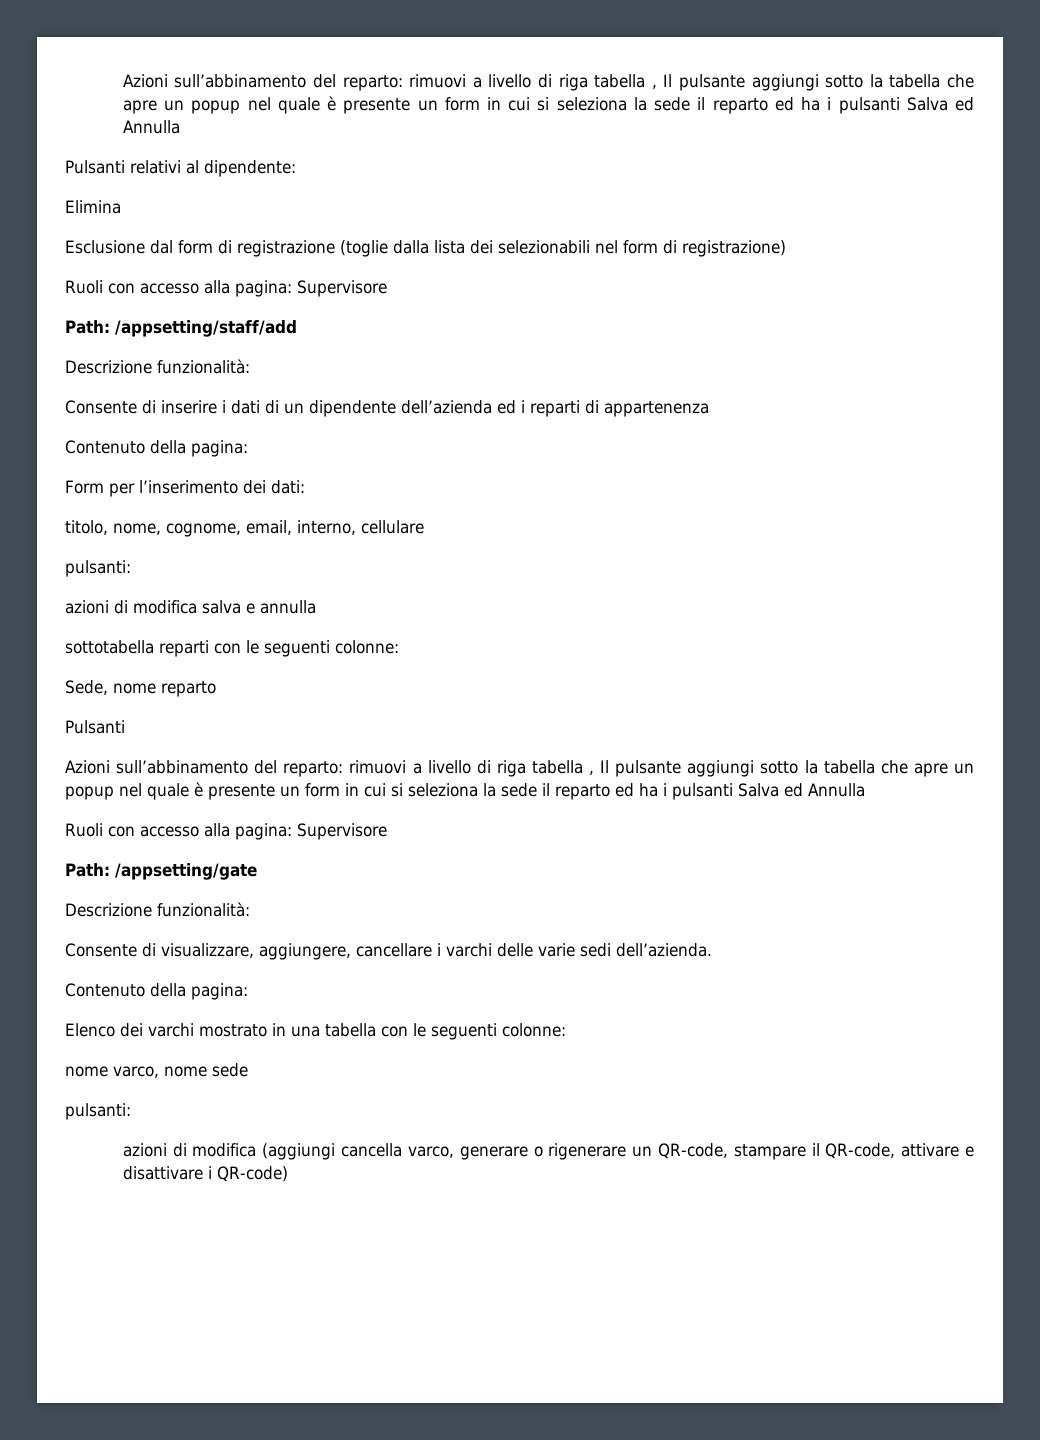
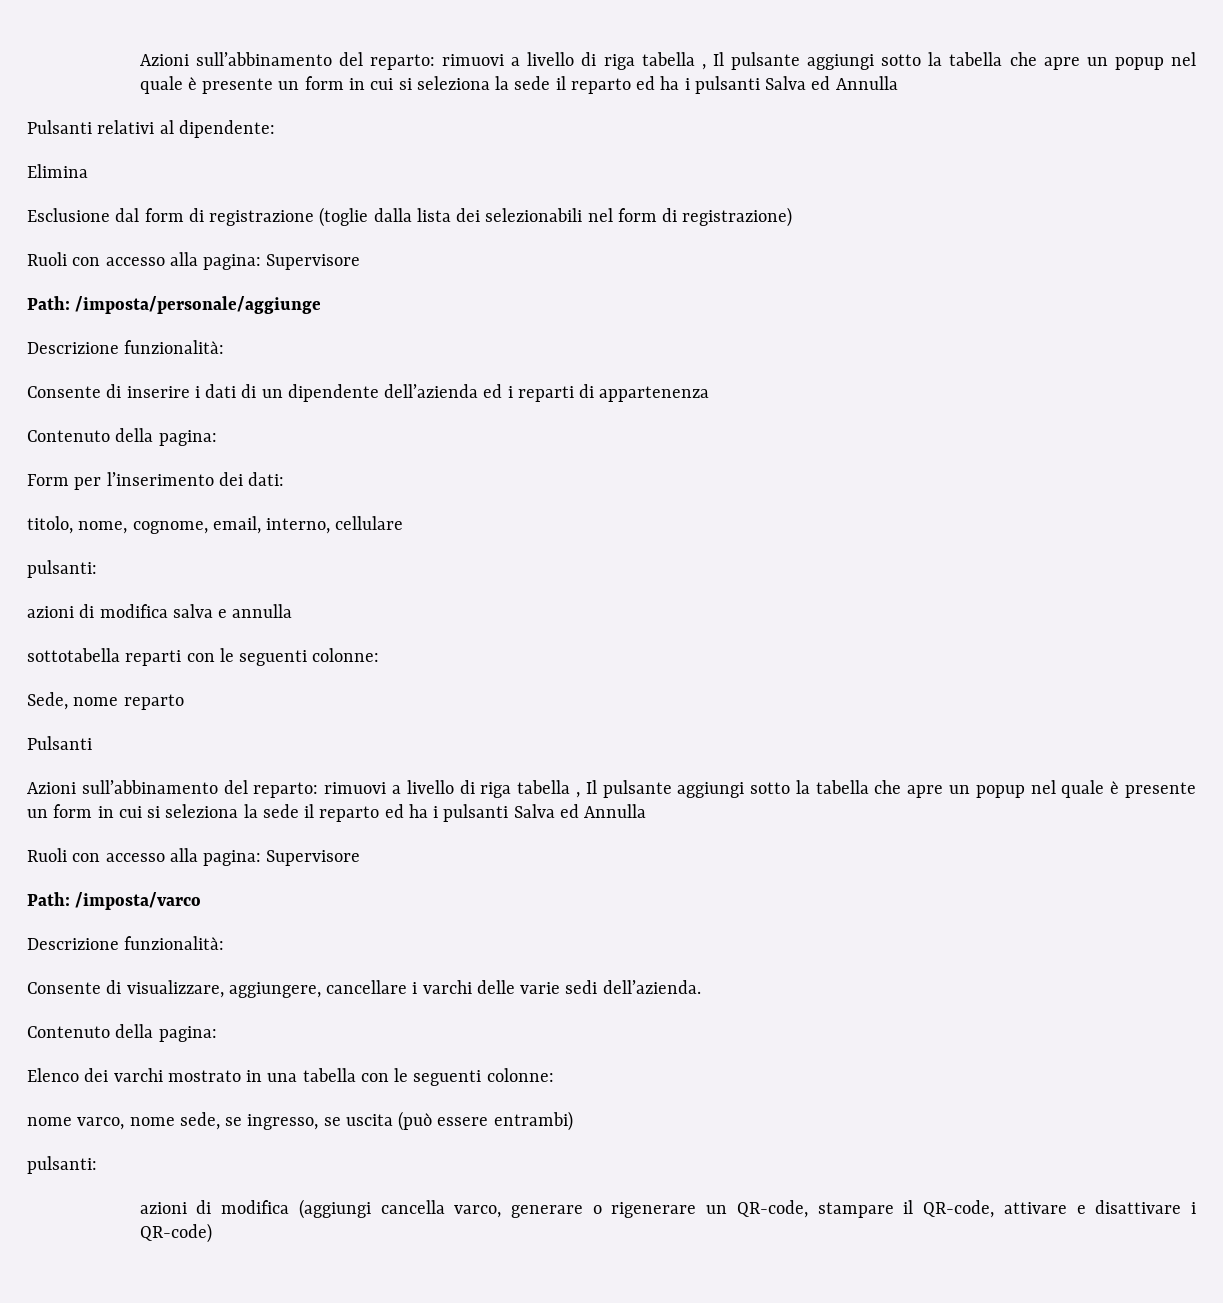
[115,320,297,337] /appsetting/staff/add -> [75,296,322,314] /imposta/personale/aggiunge
[115,863,257,880] /appsetting/gate -> [75,892,202,910] /imposta/varco
[212,1063,248,1077] sede -> [179,1111,573,1131] sede, se ingresso, se uscita (può essere entrambi)

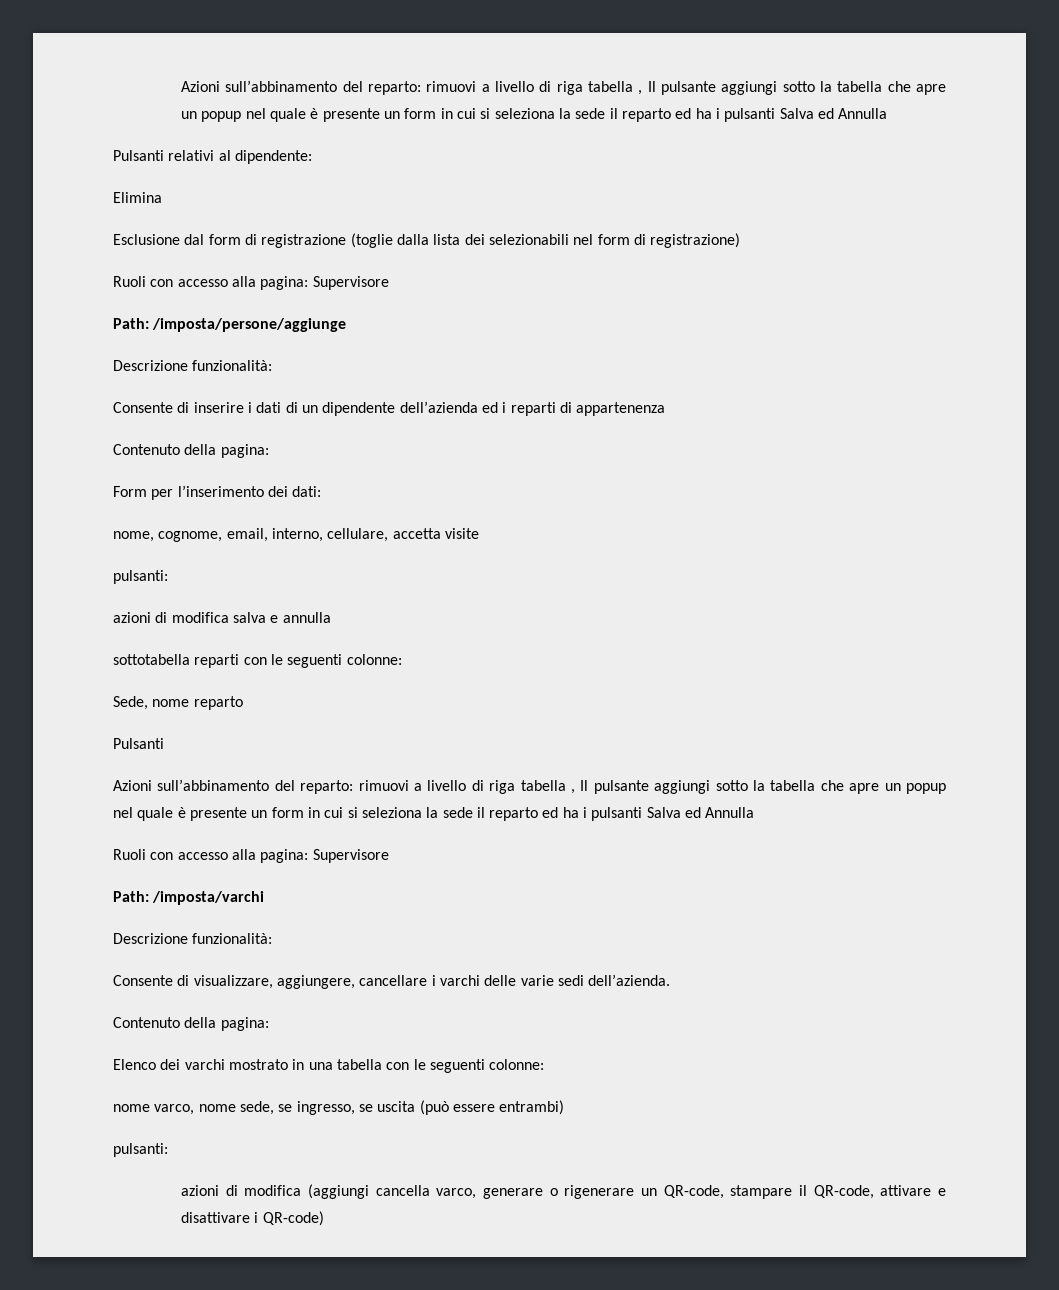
[75,296,322,314] /imposta/personale/aggiunge -> [152,318,347,332] /imposta/persone/aggiunge
[27,516,73,534] titolo, -> (322, 491) none
[335,516,404,530] cellulare -> [327,528,479,542] cellulare, accetta visite
[75,892,202,910] /imposta/varco -> [152,891,265,905] /imposta/varchi

